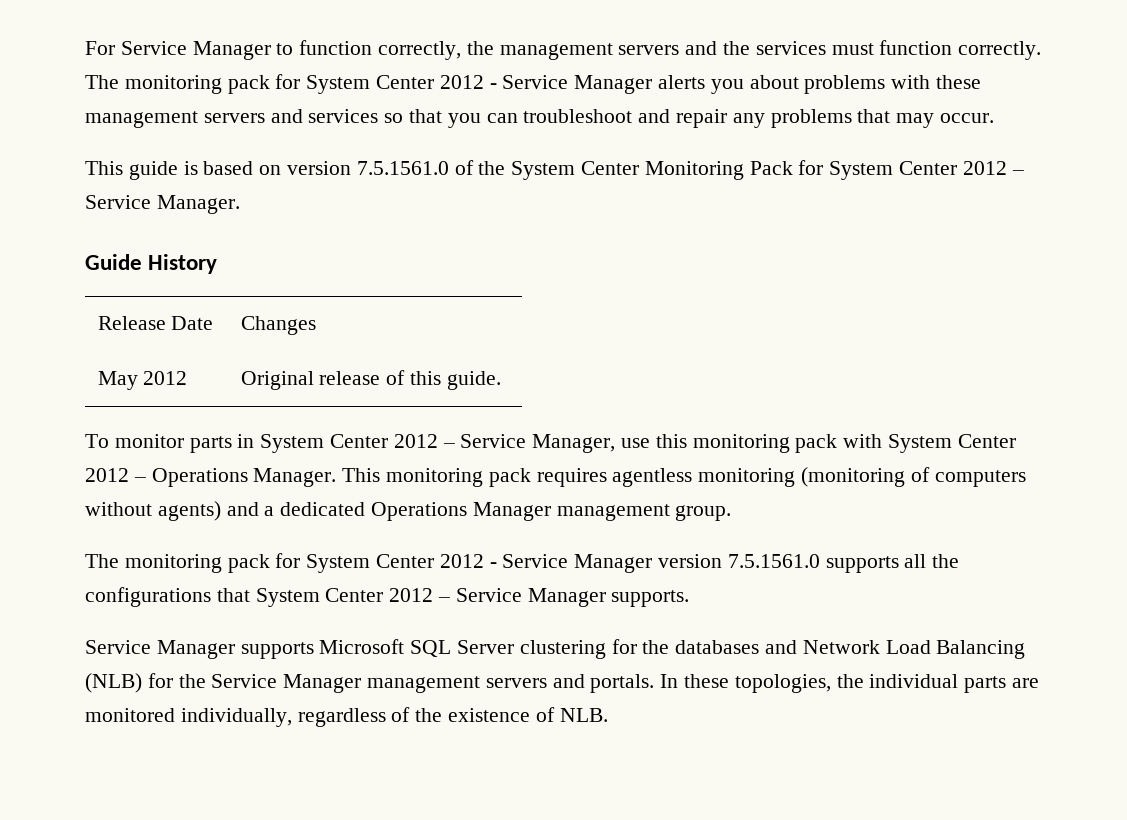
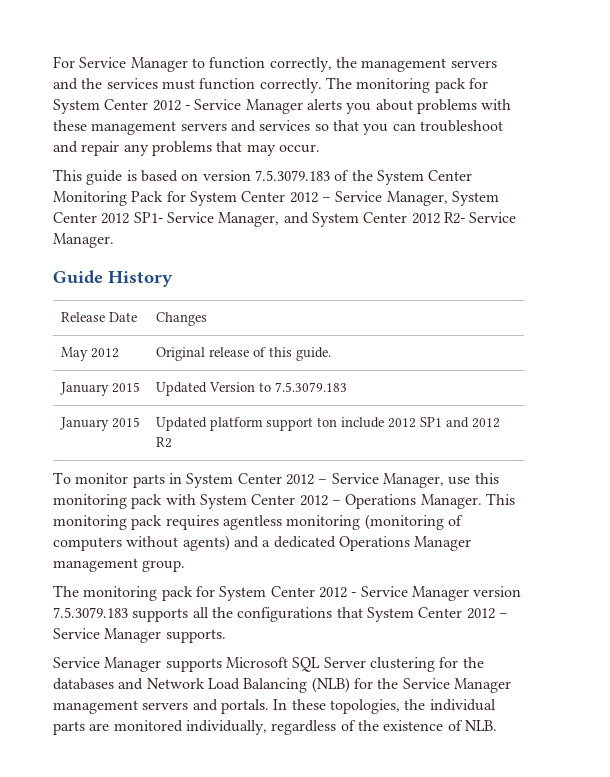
[356,161,449,175] 7.5.1561.0 -> [254,170,330,181] 7.5.3079.183
(151, 202) none -> [386,191,499,206] [53,212,517,227] Manager, System Center 2012 SP1- Service Manager, and System Center 2012 R2- Service
(501, 380) none -> [60,382,141,396] [156,382,348,396] [60,417,141,431] [156,417,501,431] [156,437,173,448] // January 2015 | Updated Version to 7.5.3079.183 // January 2015 | Updated platform support ton include 2012 SP1 and 2012 R2
[727,554,820,568] 7.5.1561.0 -> [53,607,128,618] 7.5.3079.183

